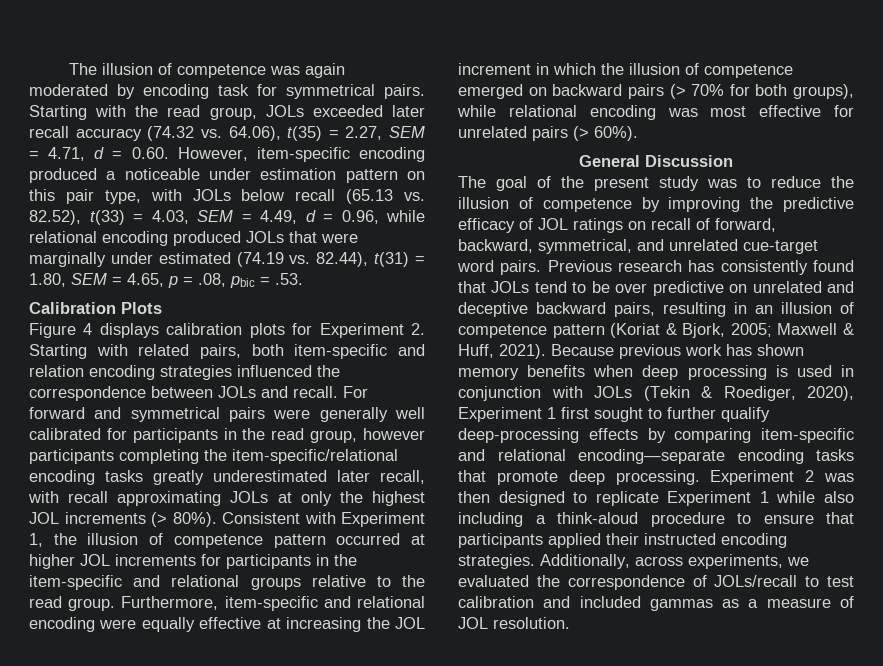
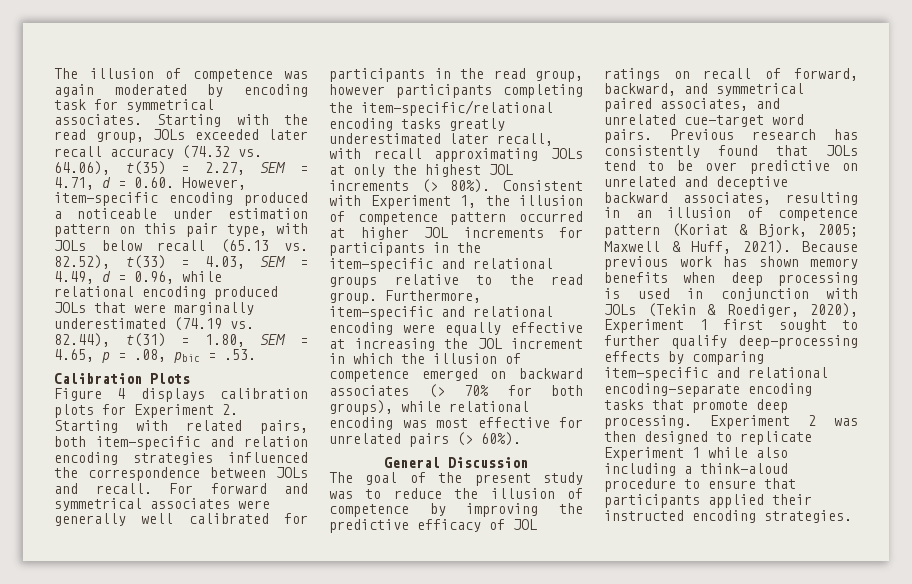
[384,84,425,99] pairs. -> [54,114,142,125] associates.
[110,252,231,264] under estimated -> [54,318,166,329] underestimated
[229,407,265,422] pairs -> [150,498,230,509] associates
[627,84,664,99] pairs -> [329,385,409,396] associates
[538,239,632,254] symmetrical, -> [684,83,804,96] [604,98,748,112] and symmetrical paired associates,
[614,302,655,317] pairs, -> [683,192,771,205] associates,
[540,554,809,569] [458,575,854,590] [458,596,854,611] [458,617,570,629] Additionally, across experiments, we evaluated the correspondence of JOLs/recall to test calibration and included gammas as a measure of JOL resolution. -> (852, 516) none

